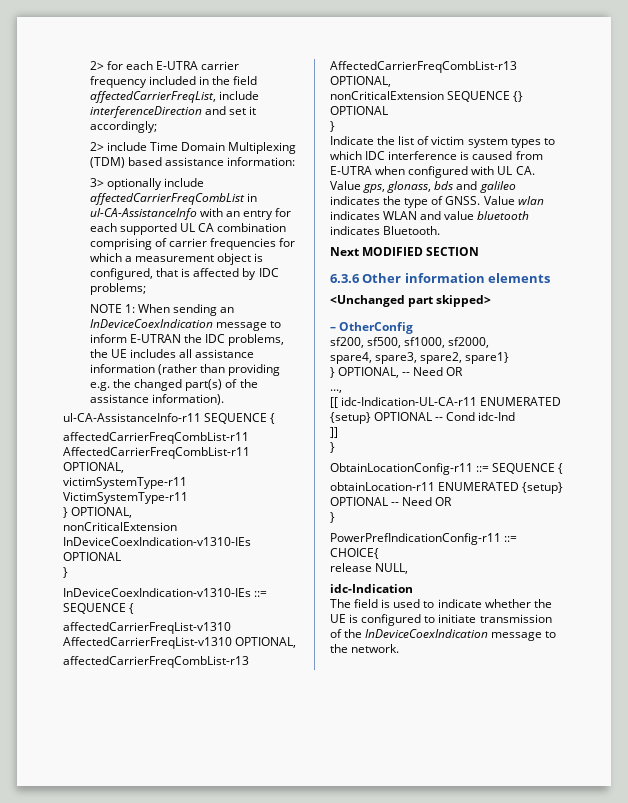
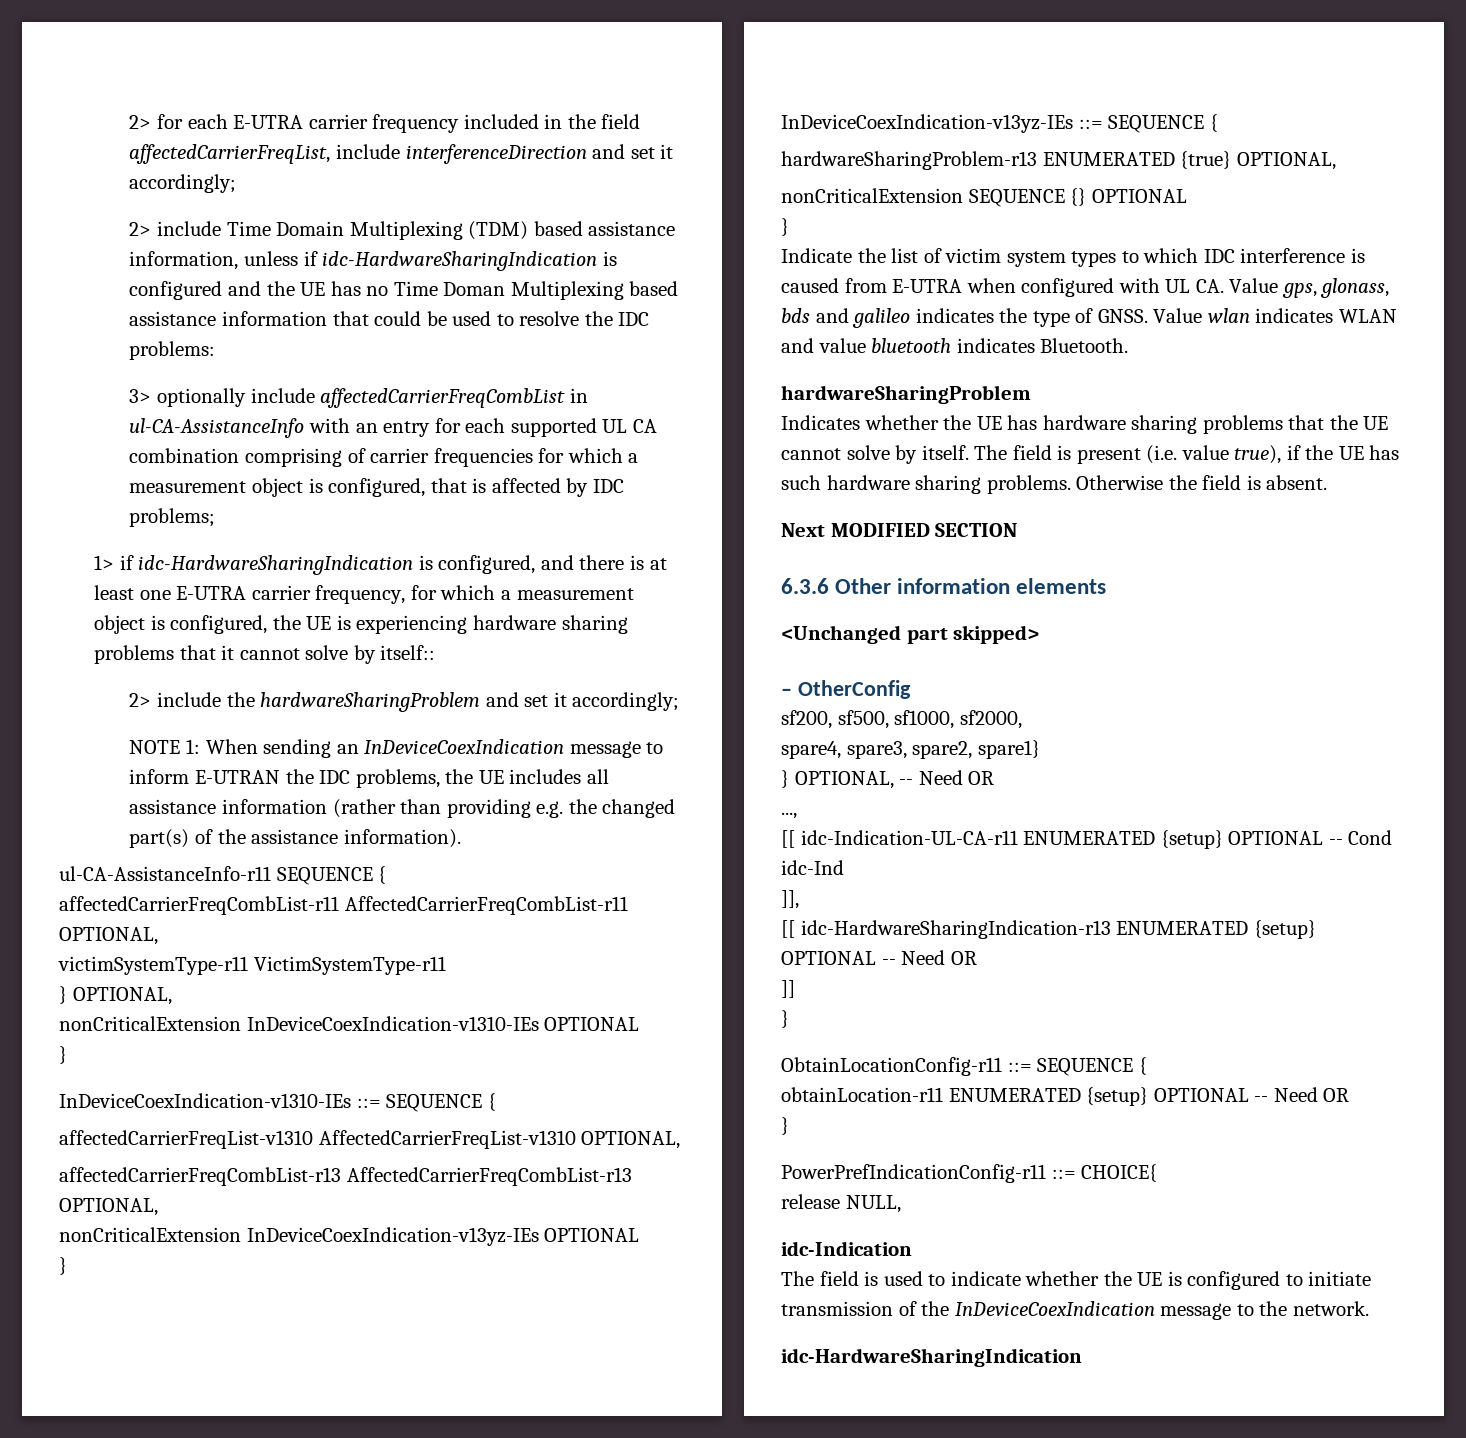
[227,157,296,166] information: -> [129,251,617,271] [129,281,679,300] [129,311,650,326] [129,341,216,360] information, unless if idc-HardwareSharingIndication is configured and the UE has no Time Doman Multiplexing based assistance information that could be used to resolve the IDC problems:
(147, 289) none -> [94,555,667,575] [94,585,634,604] [94,615,628,634] [94,645,436,664] [129,692,680,712] // 1> if idc-HardwareSharingIndication is configured, and there is at least one E-UTRA carrier frequency, for which a measurement object is configured, the UE is experiencing hardware sharing problems that it cannot solve by itself:: // 2> include the hardwareSharingProblem and set it accordingly;
(391, 81) none -> [59,1227,640,1246] [59,1257,67,1275] [781,114,1218,133] [781,151,1336,170] // nonCriticalExtension InDeviceCoexIndication-v13yz-IEs OPTIONAL // } // InDeviceCoexIndication-v13yz-IEs ::= SEQUENCE { // hardwareSharingProblem-r13 ENUMERATED {true} OPTIONAL,
(441, 230) none -> [781,385,1031,404] [781,415,1389,434] [781,445,1400,464] [781,475,1328,494] // hardwareSharingProblem // Indicates whether the UE has hardware sharing problems that the UE cannot solve by itself. The field is present (i.e. value true), if the UE has such hardware sharing problems. Otherwise the field is absent.
(516, 416) none -> [781,890,799,909] [781,920,1316,939] [781,950,977,965] // ]], // [[ idc-HardwareSharingIndication-r13 ENUMERATED {setup} OPTIONAL -- Need OR
(400, 648) none -> [781,1348,1082,1367] // idc-HardwareSharingIndication

